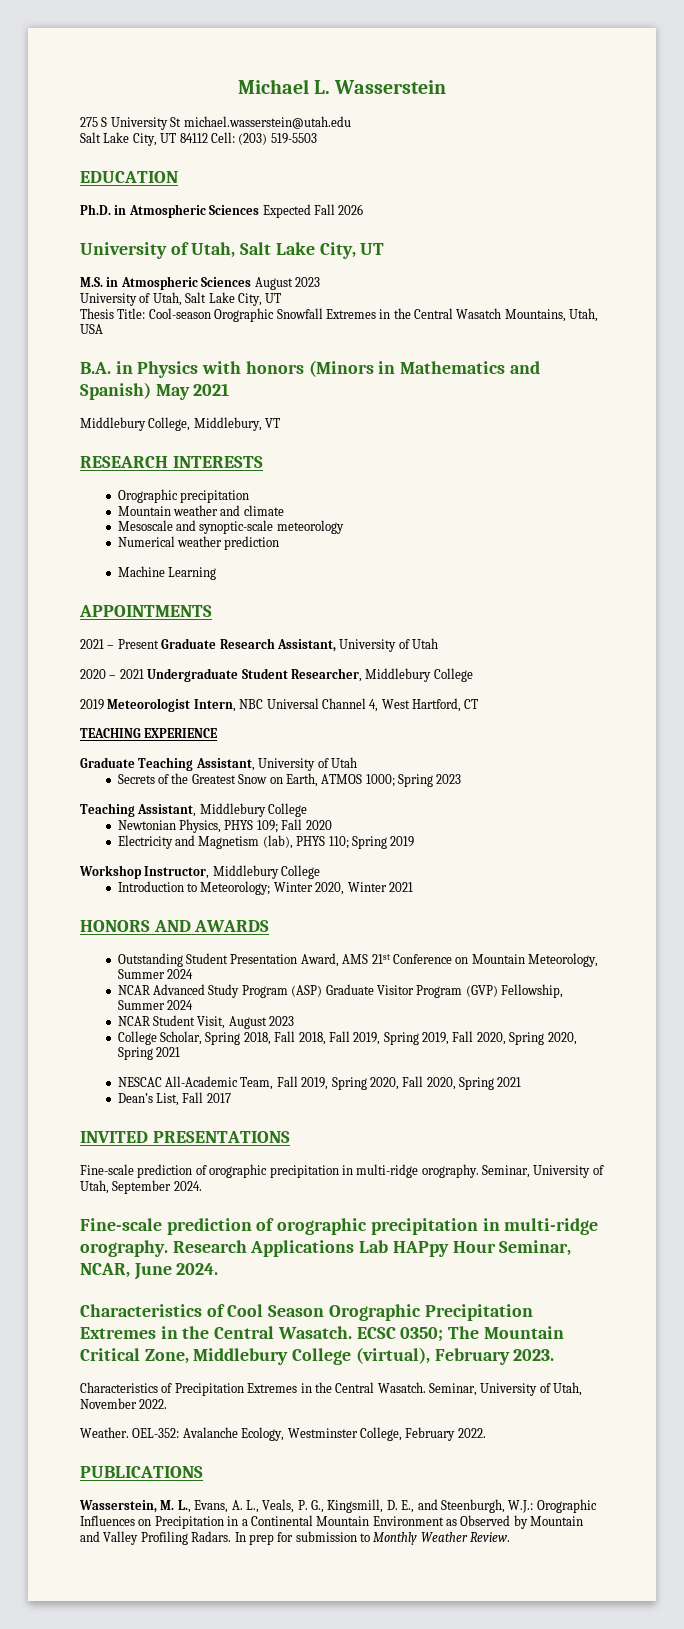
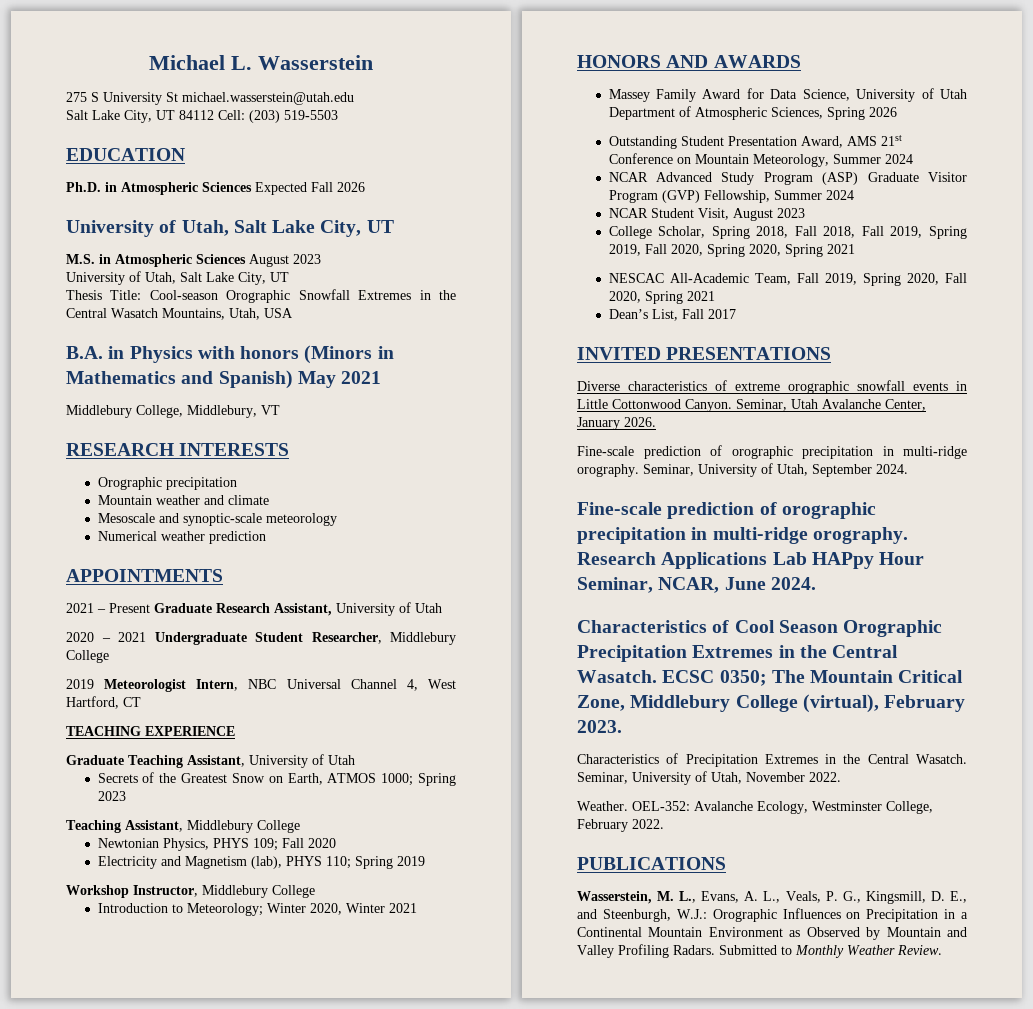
[117,566,217,580] // Machine Learning -> (266, 537) none
(270, 926) none -> [608,88,967,102] [608,106,897,120] // Massey Family Award for Data Science, University of Utah Department of Atmospheric Sciences, Spring 2026
(290, 1137) none -> [577,380,967,394] [577,399,926,412] [577,417,656,430] // Diverse characteristics of extreme orographic snowfall events in Little Cottonwood Canyon. Seminar, Utah Avalanche Center, January 2026.
[234,1531,357,1545] In prep for submission -> [719,945,777,955] Submitted

